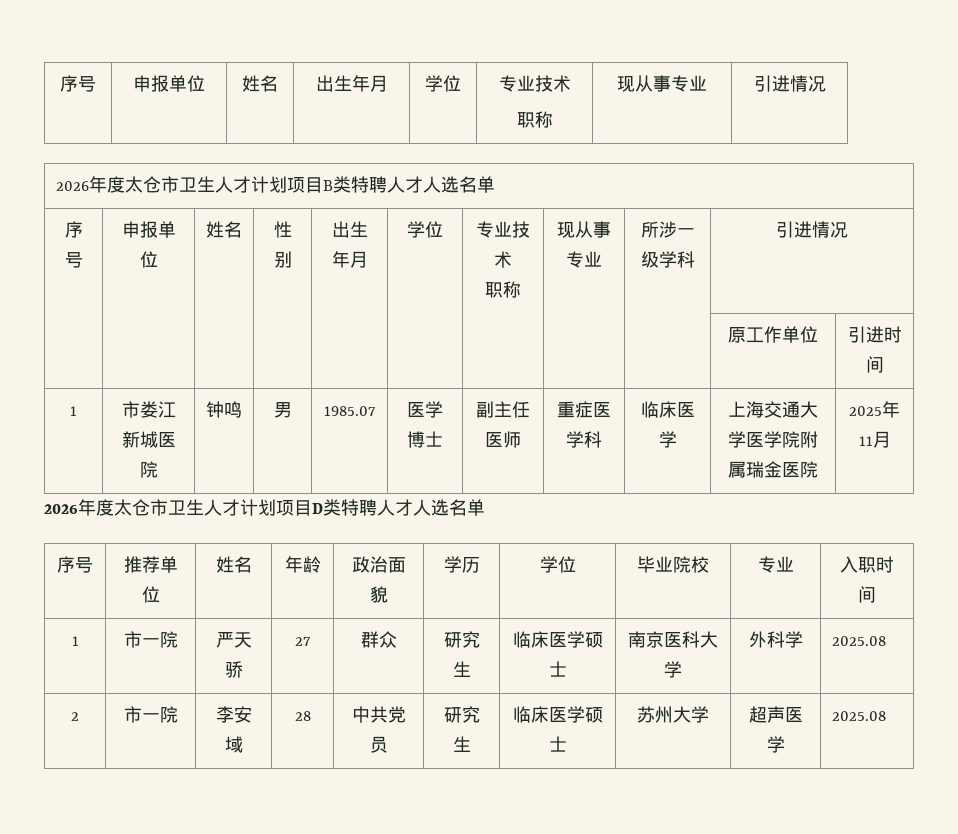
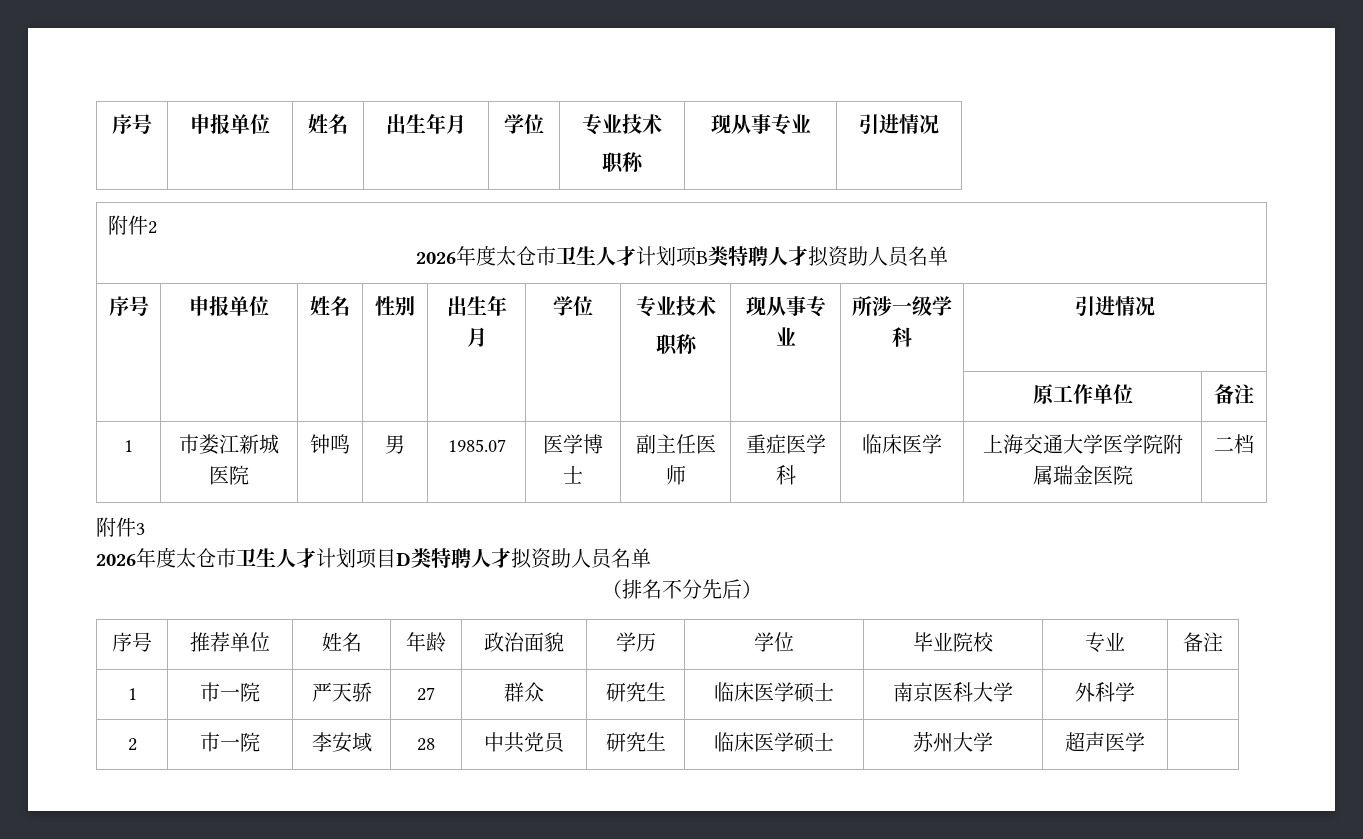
[55,176,323,193] 2026年度太仓市卫生人才计划项目 -> [107,215,157,235] [415,245,697,267] 附件2 // 2026年度太仓市卫生人才计划项
[422,176,459,193] 人选 -> [807,246,910,267] 拟资助人员
[847,326,902,343] [865,356,884,373] 引进时间 -> [1214,384,1254,404] 备注
[849,401,900,418] [858,431,891,448] 2025年11月 -> [1214,434,1254,454] [96,517,145,537] 二档 // 附件3
[413,499,485,516] 人选名单 -> [511,548,651,569] [601,579,762,599] 拟资助人员名单 // （排名不分先后）
[840,556,894,573] [858,586,876,603] 入职时间 -> [1183,632,1223,652] 备注
[831,636,886,646] 2025.08 -> (1135, 692) none
[831,711,886,721] 2025.08 -> (1145, 742) none

